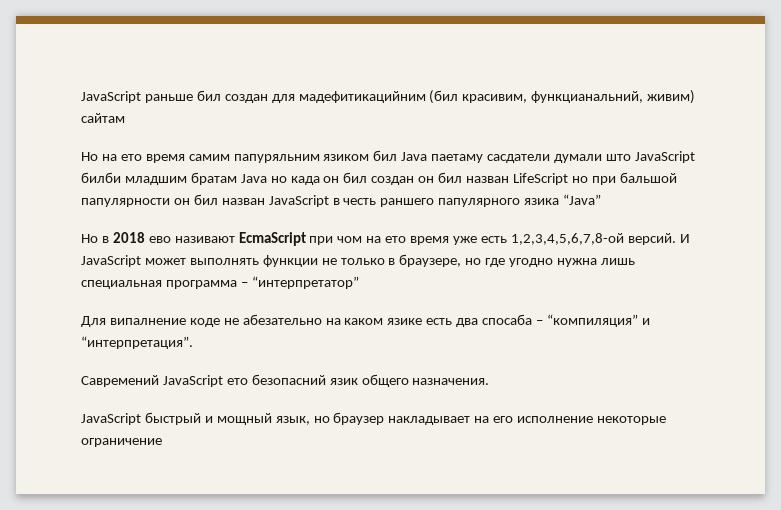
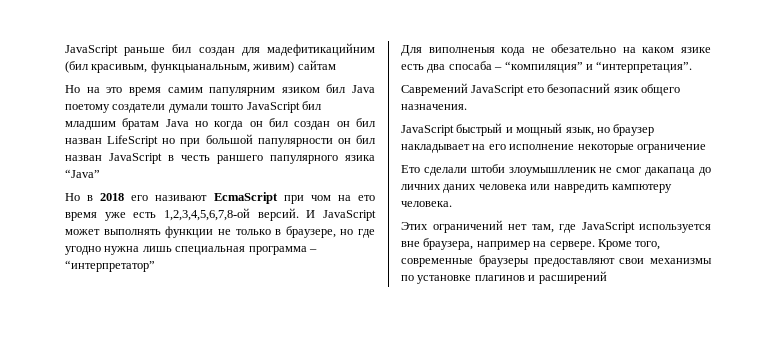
[462,91,644,103] красивим, функцианальний, -> [91,61,250,73] красивым, функцыанальным,
[120,154,142,161] ето -> [106,87,123,93] это
[233,154,320,163] папуряльним -> [209,87,276,96] папулярним
[431,151,695,163] [81,172,121,183] паетаму сасдатели думали што JavaScript билби -> [65,101,321,113] поетому создатели думали тошто JavaScript бил
[290,176,320,185] када -> [214,121,244,130] когда
[619,172,677,183] бальшой -> [205,134,253,144] большой
[148,236,171,243] ево -> [131,195,149,201] его
[109,314,322,327] випалнение коде не абезательно -> [428,44,617,56] виполненыя кода не обезательно
(162, 442) none -> [401,164,711,176] [401,184,672,193] [401,201,452,207] [401,220,711,233] [401,238,661,250] [401,255,712,267] [401,271,607,284] // Ето сделали штоби злоумышлленик не смог дакапаца до личних даних человека или навредить кампютеру человека. // Этих ограничений нет там, где JavaScript используется вне браузера, например на сервере. Кроме того, современные браузеры предоставляют свои механизмы по установке плагинов и расширений

